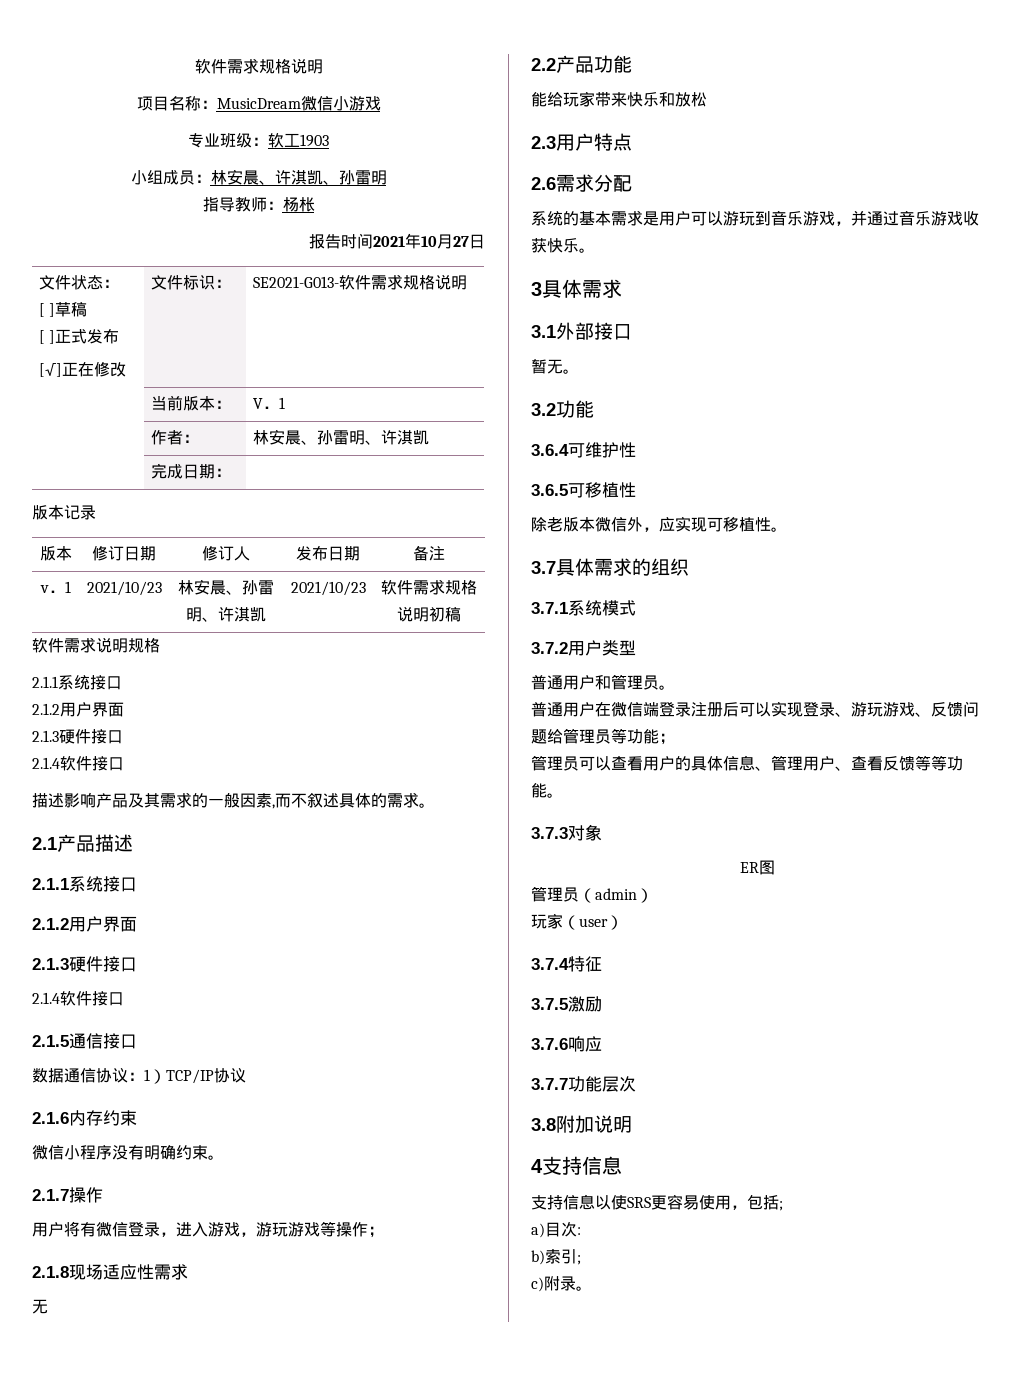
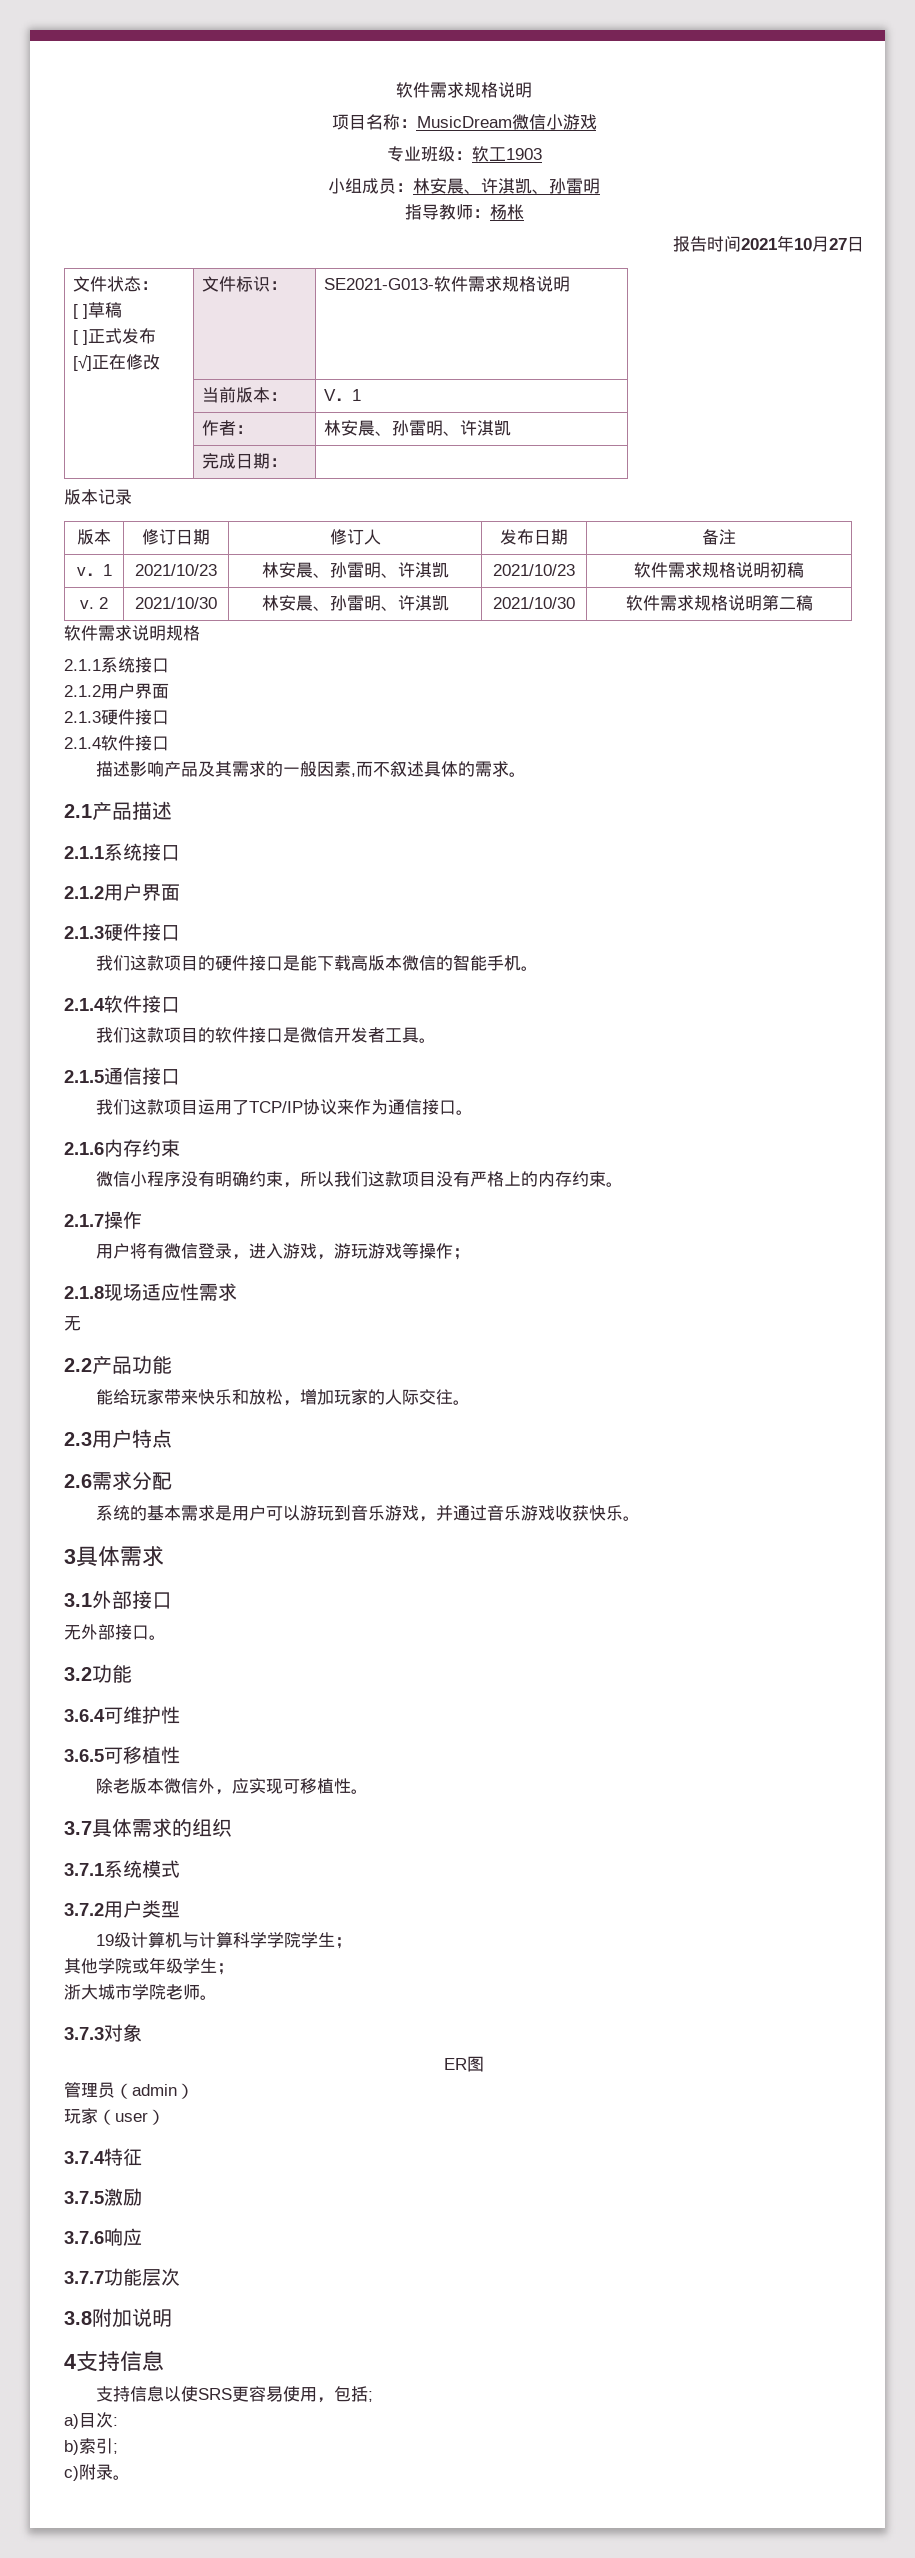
(461, 614) none -> [80,597,108,609] [135,597,217,609] [261,595,449,611] [493,597,575,609] [625,595,813,611] // v. 2 | 2021/10/30 | 林安晨、孙雷明、许淇凯 | 2021/10/30 | 软件需求规格说明第二稿
[32,990,124,1006] [32,1033,137,1049] [32,1068,246,1084] 2.1.4软件接口 // 2.1.5通信接口 // 数据通信协议：1）TCP/IP协议 -> [96,954,539,971] [64,995,180,1013] [96,1027,437,1043] [64,1067,180,1085] [96,1099,474,1115] 我们这款项目的硬件接口是能下载高版本微信的智能手机。 // 2.1.4软件接口 // 我们这款项目的软件接口是微信开发者工具。 // 2.1.5通信接口 // 我们这款项目运用了TCP/IP协议来作为通信接口。
(208, 1152) none -> [283,1171,607,1188] ，所以我们这款项目没有严格上的内存约束
(707, 99) none -> [283,1389,471,1406] ，增加玩家的人际交往。
[531,359,563,374] 暂无 -> [64,1624,149,1640] 无外部接口
[531,674,675,690] [531,701,979,717] [531,728,675,745] [531,755,963,771] [531,783,547,798] 普通用户和管理员。 // 普通用户在微信端登录注册后可以实现登录、游玩游戏、反馈问题给管理员等功能； // 管理员可以查看用户的具体信息、管理用户、查看反馈等等功能 -> [96,1932,353,1949] [64,1957,234,1975] [64,1984,200,2000] 19级计算机与计算科学学院学生； // 其他学院或年级学生； // 浙大城市学院老师

